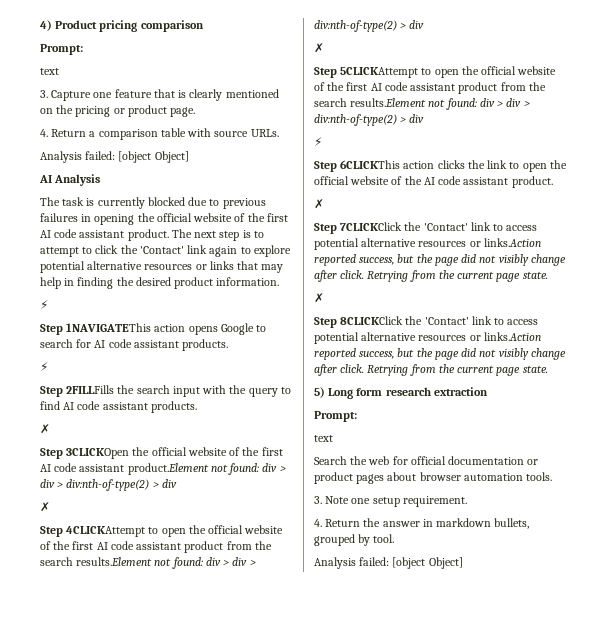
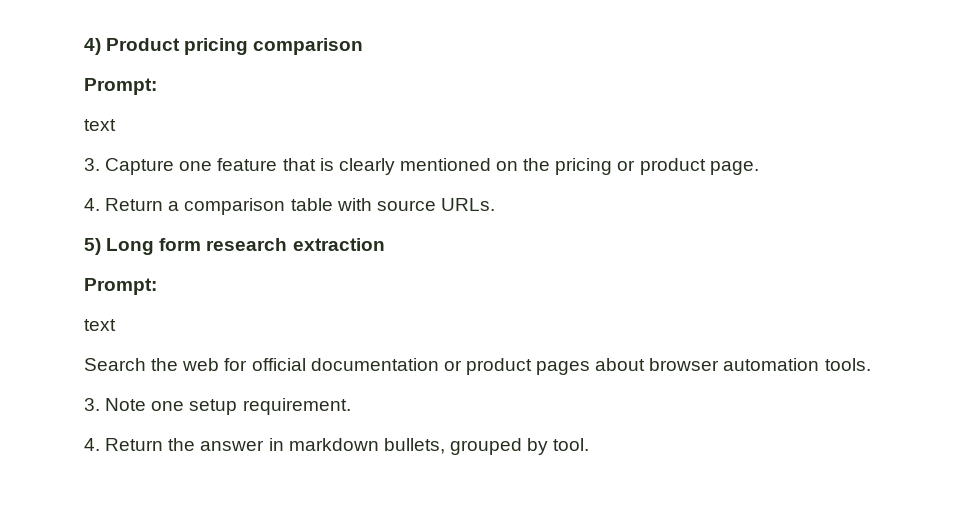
[40,151,189,163] [39,174,101,186] [40,197,266,209] [40,213,288,225] [40,229,264,241] [40,245,291,257] [40,261,284,273] [40,277,280,289] [40,300,48,309] [40,323,267,335] [40,339,229,351] [40,362,48,371] [40,385,291,397] [40,401,197,413] [40,424,50,434] [40,447,283,459] [40,463,286,475] [40,479,177,491] [40,502,50,512] [40,525,284,537] [40,541,272,553] [40,557,256,569] [314,20,425,32] [314,43,324,53] [314,66,557,78] [314,82,546,94] [314,98,530,110] [314,114,425,126] [314,137,322,146] [314,160,567,172] [314,176,553,188] [314,199,324,209] [314,222,538,234] [314,238,541,250] [314,254,566,266] [314,270,548,282] [314,293,324,303] [314,316,539,328] [314,332,541,344] [314,348,566,360] [314,364,548,376] // Analysis failed: [object Object] // AI Analysis // The task is currently blocked due to previous failures in opening the official website of the first AI code assistant product. The next step is to attempt to click the 'Contact' link again to explore potential alternative resources or links that may help in finding the desired product information. // ⚡ // Step 1NAVIGATEThis action opens Google to search for AI code assistant products. // ⚡ // Step 2FILLFills the search input with the query to find AI code assistant products. // ✗ // Step 3CLICKOpen the official website of the first AI code assistant product.Element not found: div > div > div:nth-of-type(2) > div // ✗ // Step 4CLICKAttempt to open the official website of the first AI code assistant product from the search results.Element not found: div > div > div:nth-of-type(2) > div // ✗ // Step 5CLICKAttempt to open the official website of the first AI code assistant product from the search results.Element not found: div > div > div:nth-of-type(2) > div // ⚡ // Step 6CLICKThis action clicks the link to open the official website of the AI code assistant product. // ✗ // Step 7CLICKClick the 'Contact' link to access potential alternative resources or links.Action reported success, but the page did not visibly change after click. Retrying from the current page state. // ✗ // Step 8CLICKClick the 'Contact' link to access potential alternative resources or links.Action reported success, but the page did not visibly change after click. Retrying from the current page state. -> (495, 204) none
[314,557,463,569] // Analysis failed: [object Object] -> (590, 444) none

